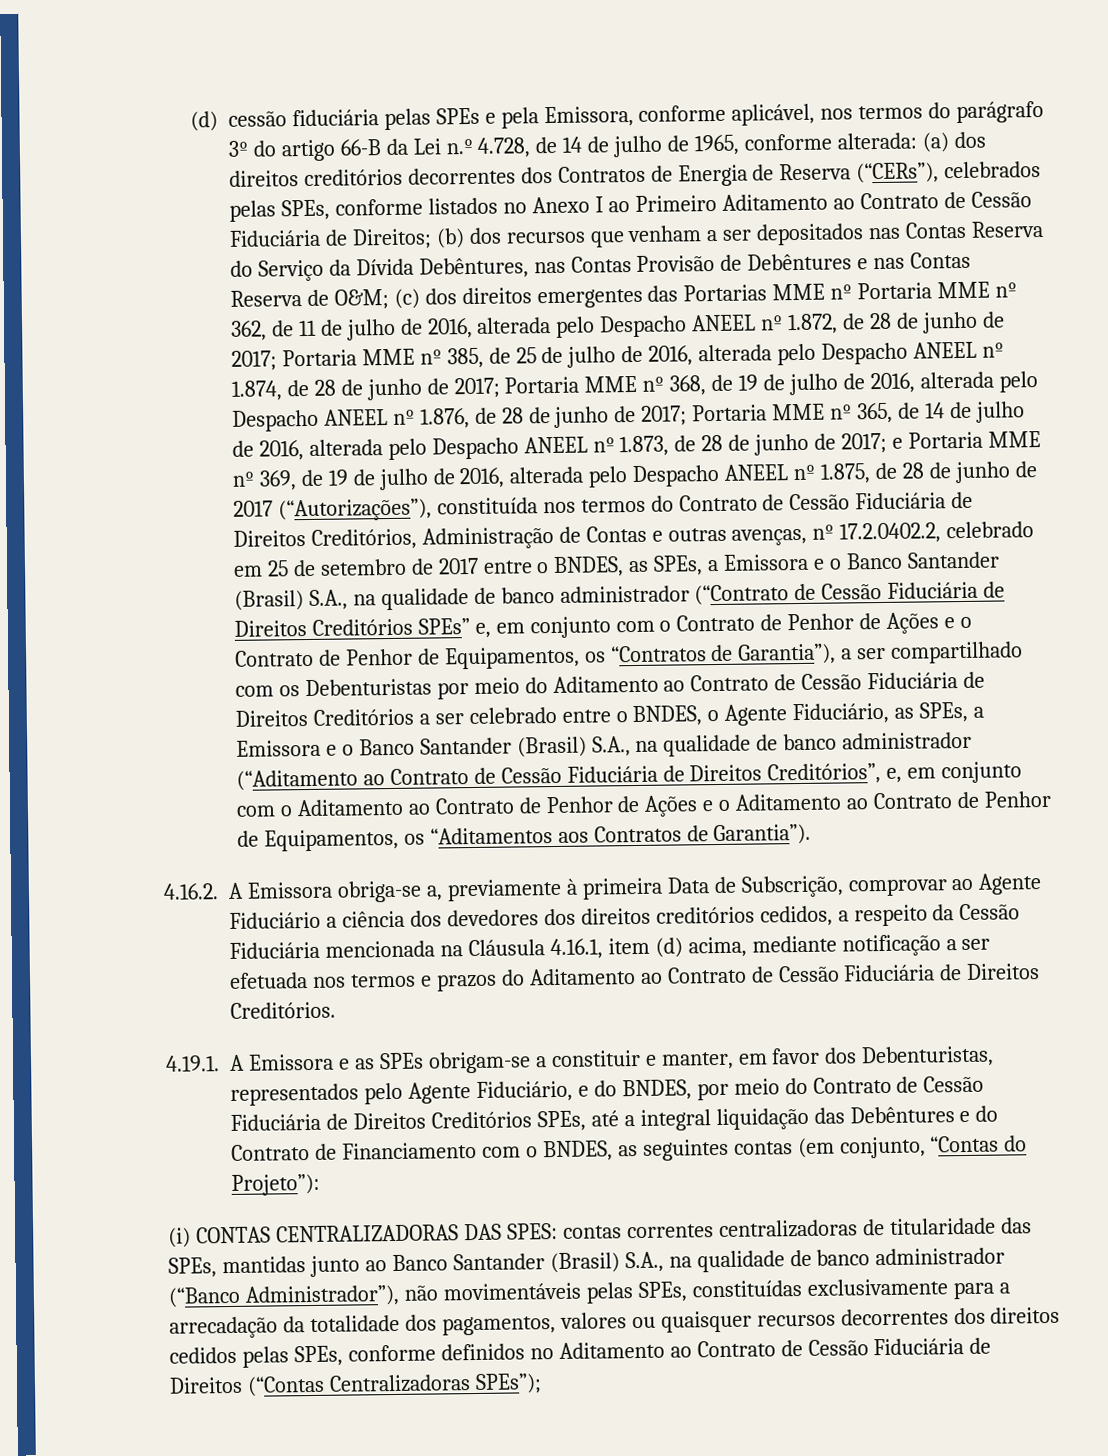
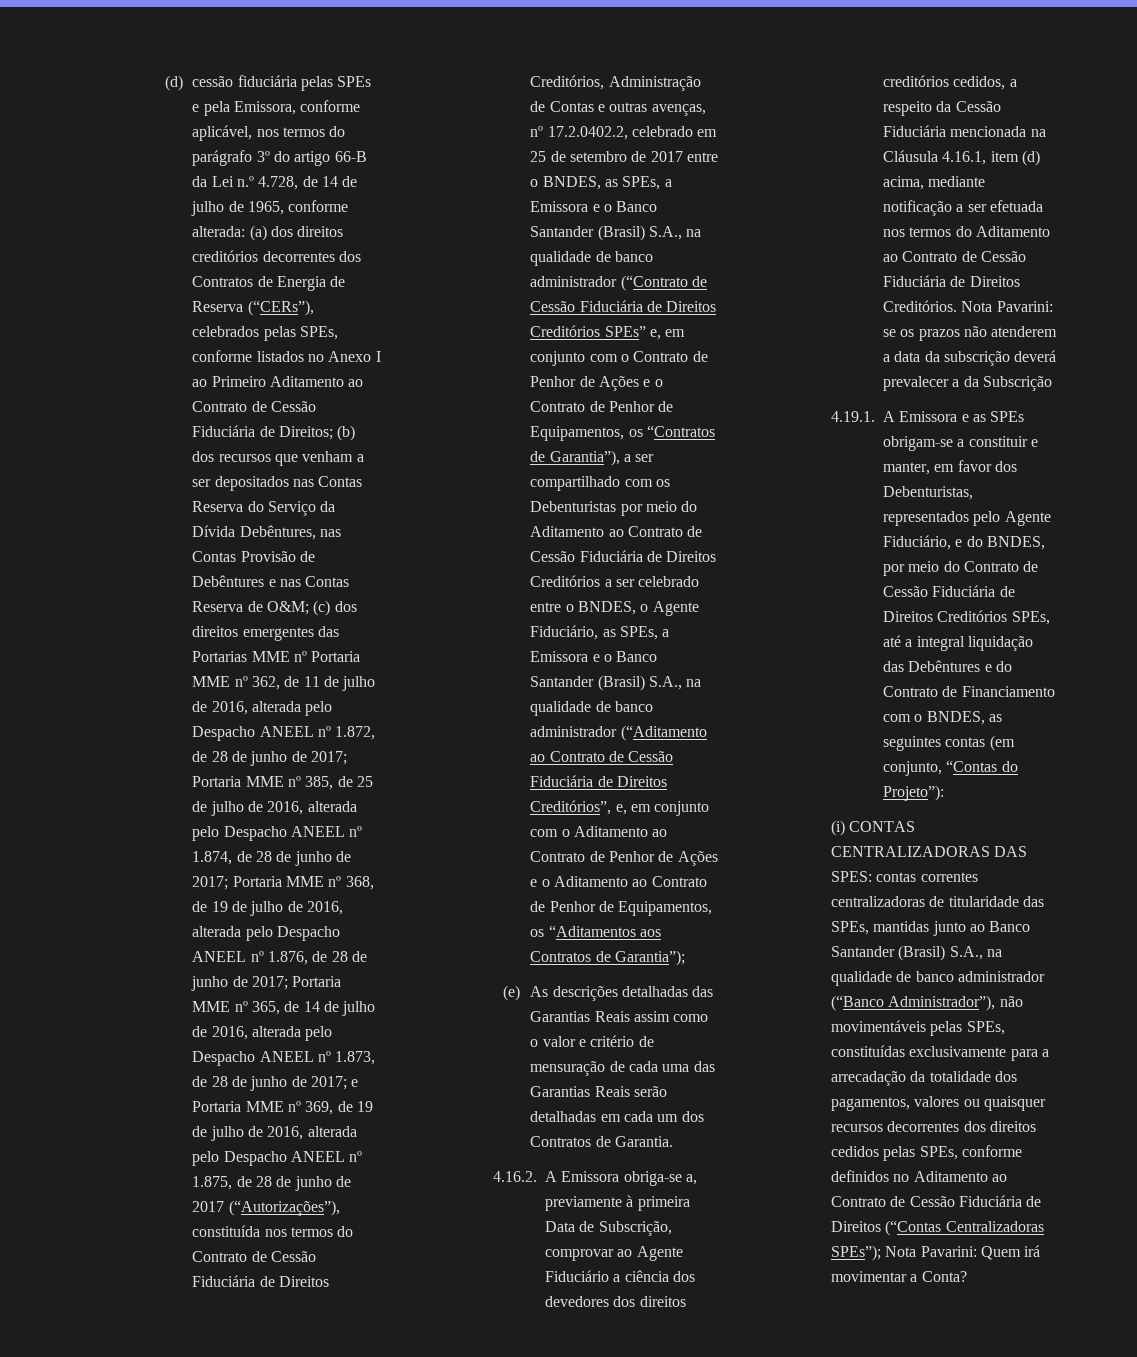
[713,823,812,846] Garantia”). -> [615,950,686,966] [502,985,714,1001] [530,1011,709,1022] [530,1035,654,1047] [530,1061,715,1076] [530,1086,668,1097] [530,1111,704,1122] [530,1136,674,1147] Garantia”); // (e) As descrições detalhadas das Garantias Reais assim como o valor e critério de mensuração de cada uma das Garantias Reais serão detalhadas em cada um dos Contratos de Garantia.
[420,973,497,992] e prazos -> (952, 232) none
(337, 1010) none -> [961,301,1053,312] [883,326,1058,341] [883,350,1057,366] [883,376,1053,391] Nota Pavarini: se os prazos não atenderem a data da subscrição deverá prevalecer a da Subscrição
(542, 1384) none -> [885,1245,1041,1260] [831,1271,967,1282] Nota Pavarini: Quem irá movimentar a Conta?

